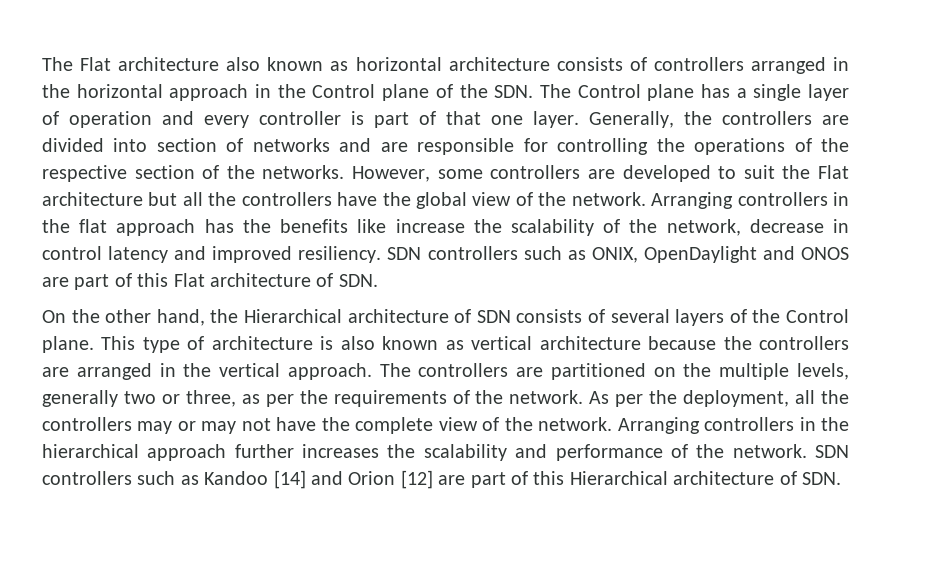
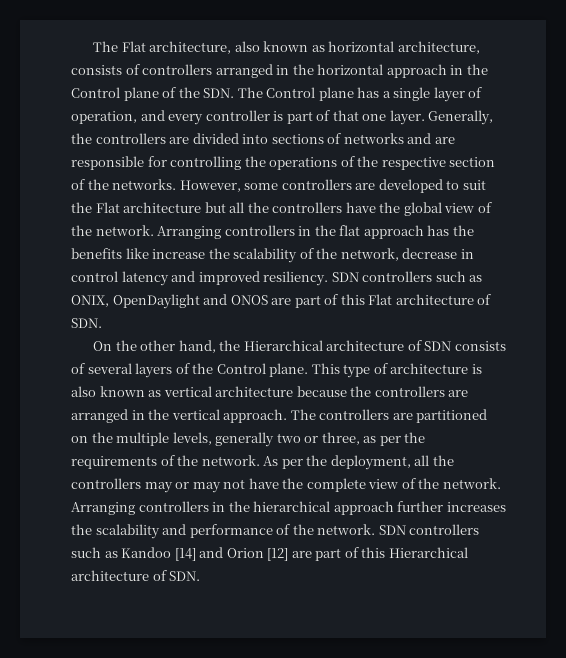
[118,57,220,71] architecture -> [149,41,232,54] architecture,
[448,57,550,71] architecture -> [397,41,480,54] architecture,
[69,111,152,128] operation -> [71,111,137,124] operation,
[156,138,217,152] section -> [271,134,324,144] sections

